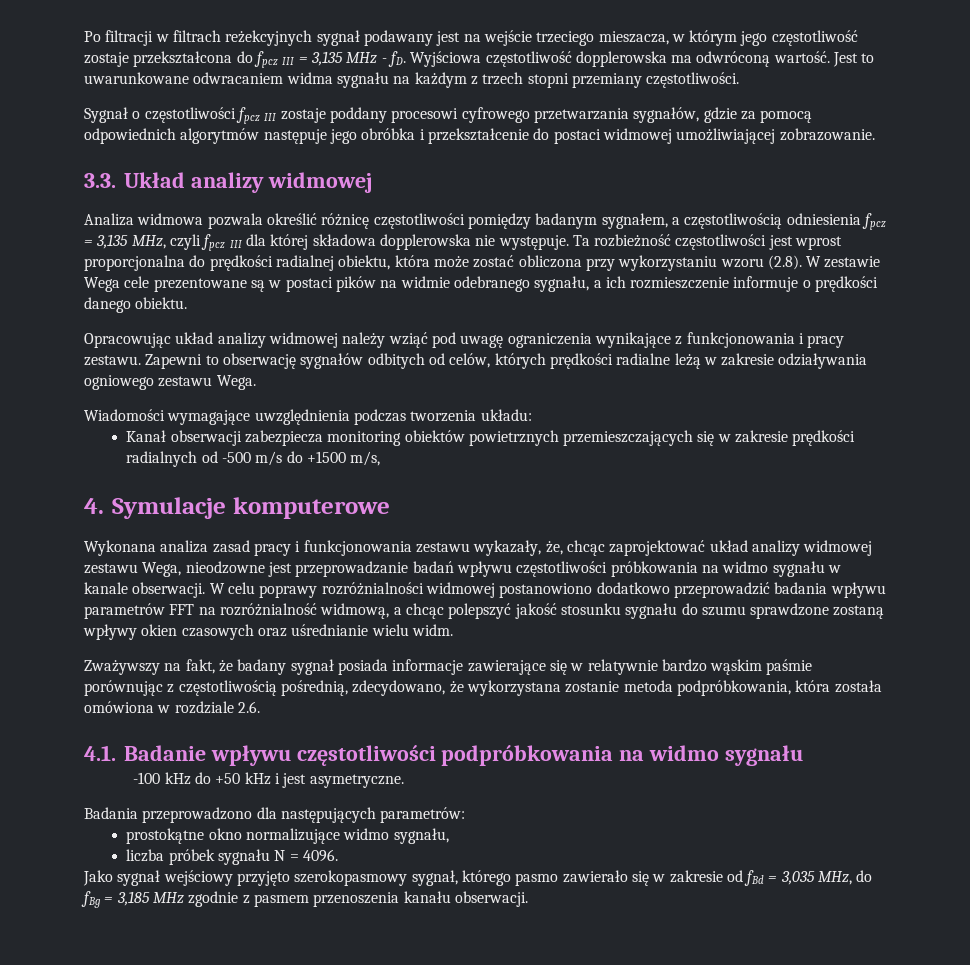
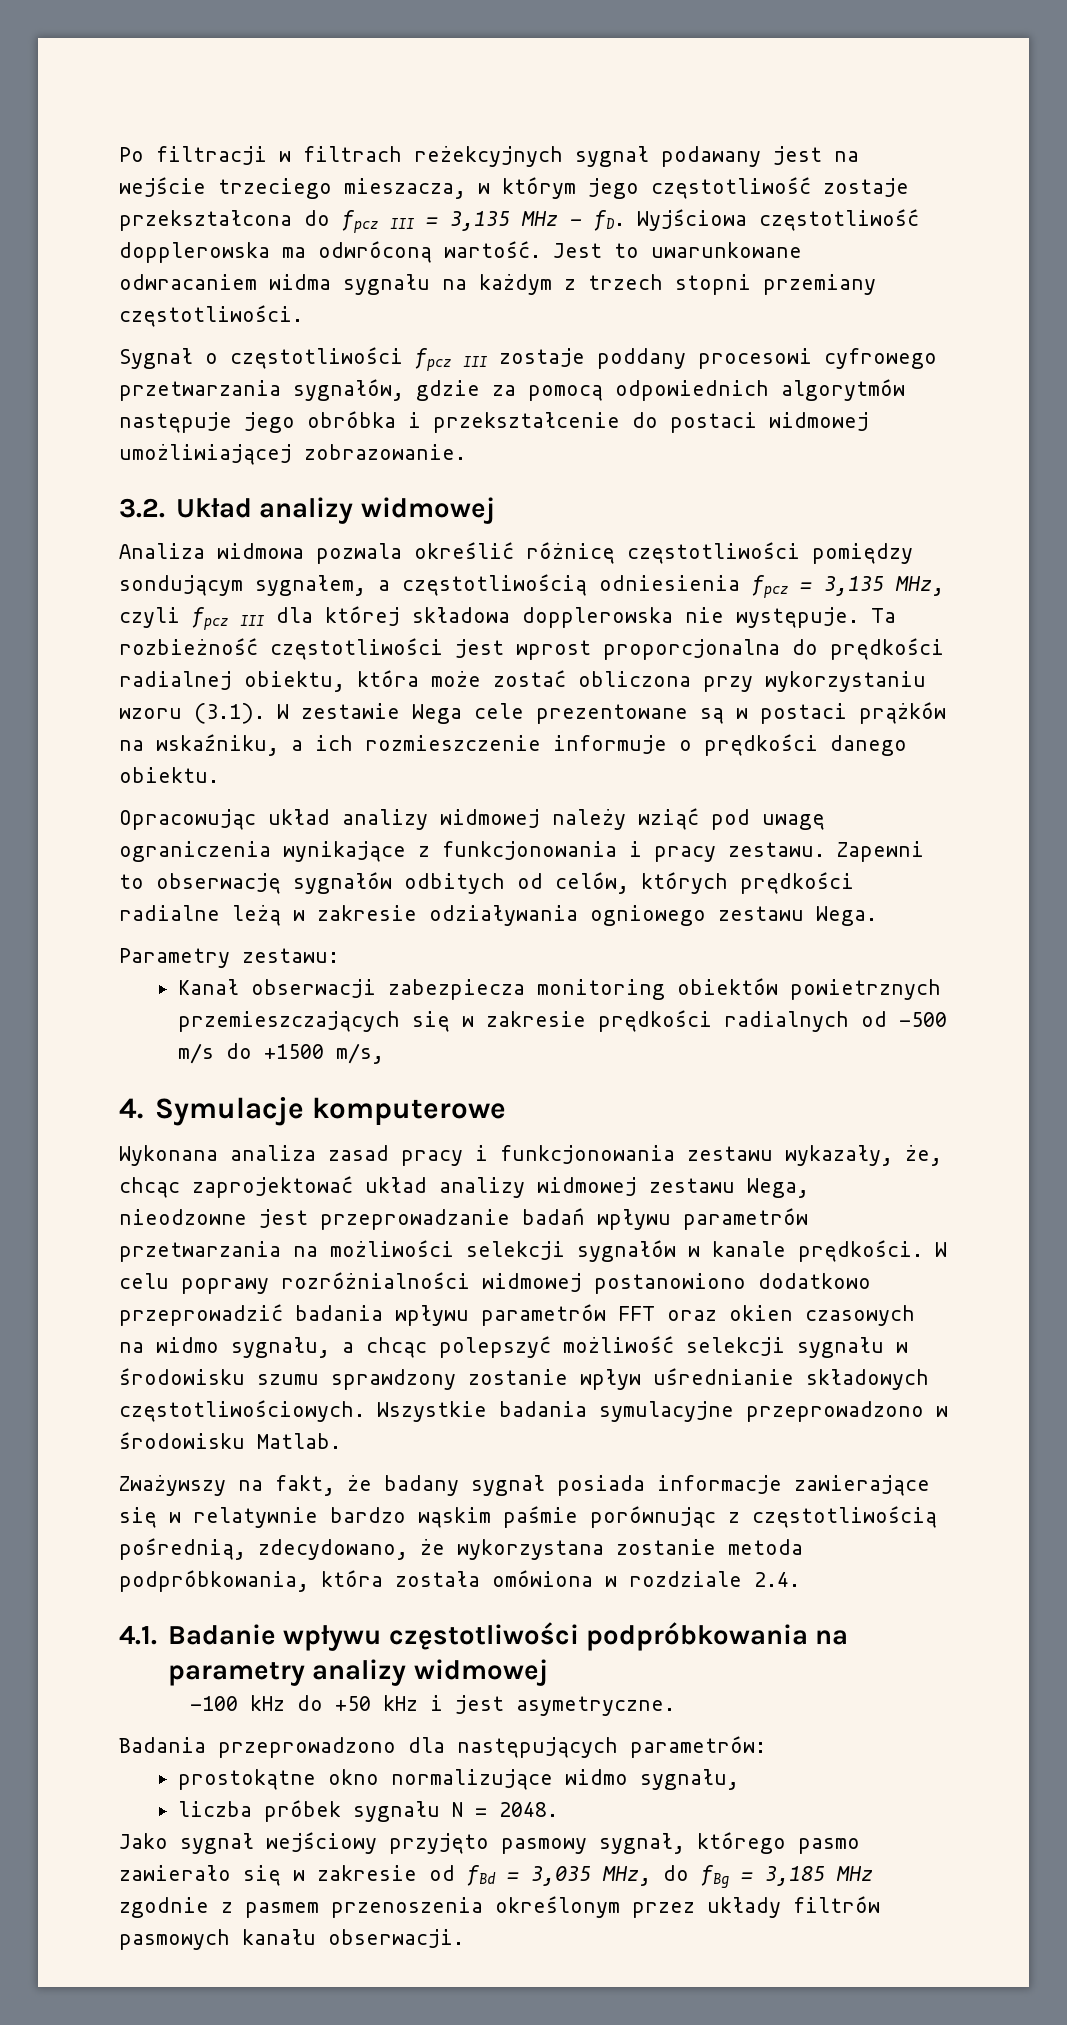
[84,173,116,188] 3.3. -> [119,498,165,518] 3.2.
[535,213,598,229] badanym -> [119,575,243,596] sondującym
[767,255,802,270] (2.8). -> [194,703,265,724] (3.1).
[335,276,590,292] pików na widmie odebranego sygnału, -> [859,702,946,724] [119,734,279,756] prążków na wskaźniku,
[84,409,532,425] Wiadomości wymagające uwzględnienia podczas tworzenia układu: -> [119,948,339,968] Parametry zestawu:
[516,561,825,577] częstotliwości próbkowania na widmo sygnału -> [683,1208,808,1230] [119,1240,676,1262] parametrów przetwarzania na możliwości selekcji sygnałów
[132,582,206,598] obserwacji. -> [798,1240,923,1262] prędkości.
[198,603,885,619] [83,624,453,640] na rozróżnialność widmową, a chcąc polepszyć jakość stosunku sygnału do szumu sprawdzone zostaną wpływy okien czasowych oraz uśrednianie wielu widm. -> [667,1305,915,1326] [119,1336,908,1358] [119,1368,929,1390] [119,1400,948,1422] [119,1432,341,1449] oraz okien czasowych na widmo sygnału, a chcąc polepszyć możliwość selekcji sygnału w środowisku szumu sprawdzony zostanie wpływ uśrednianie składowych częstotliwościowych. Wszystkie badania symulacyjne przeprowadzono w środowisku Matlab.
[237,701,260,713] 2.6. -> [754,1572,800,1587] 2.4.
[649,745,803,766] widmo sygnału -> [167,1659,548,1686] parametry analizy widmowej
[302,849,338,862] 4096. -> [499,1802,559,1817] 2048.
[294,870,408,886] szerokopasmowy -> [501,1838,587,1854] pasmowy
(400, 899) none -> [495,1896,880,1918] [119,1929,230,1950] określonym przez układy filtrów pasmowych

